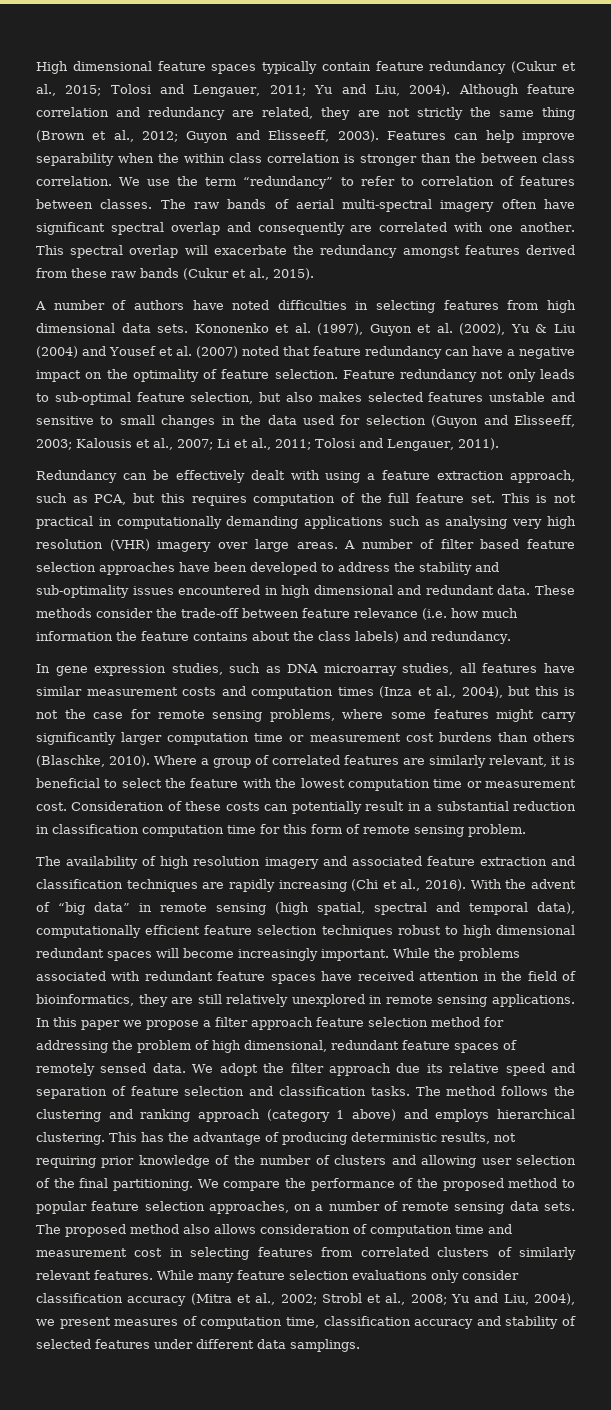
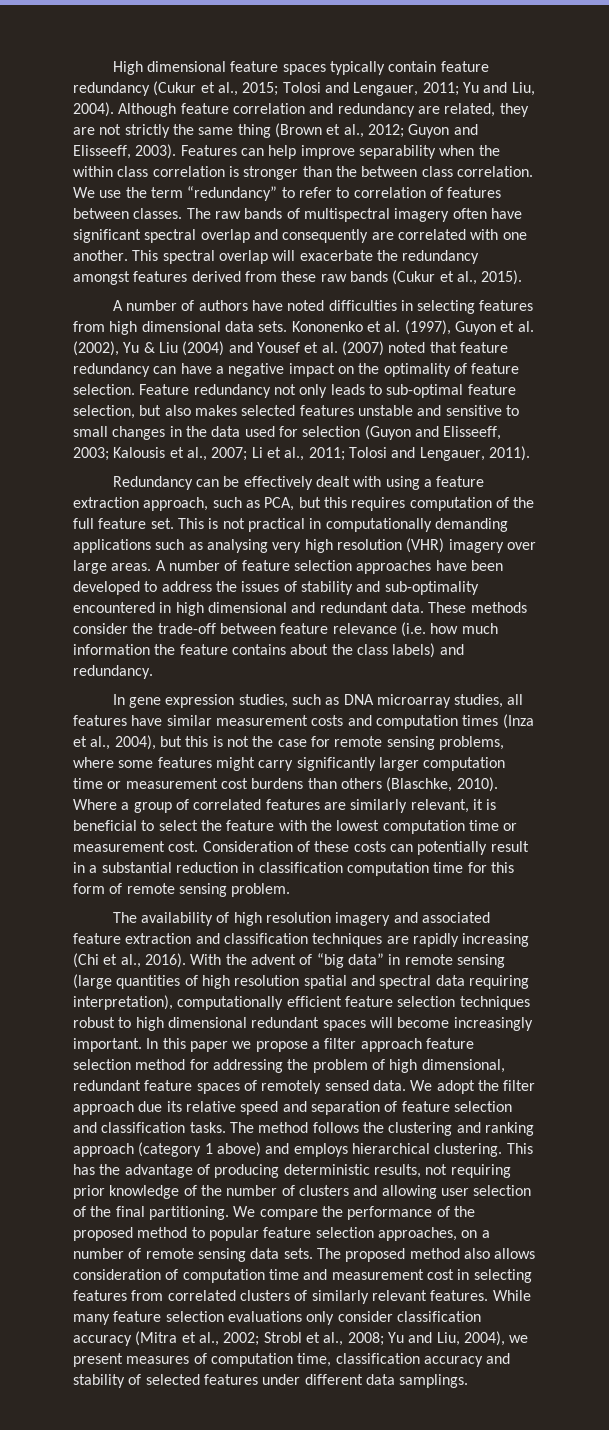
[295,199,433,212] aerial multi-spectral -> [303,208,390,222] multispectral
[440,539,520,549] filter based -> (238, 565) none
(415, 567) none -> [241,581,297,592] issues of
[132,586,174,595] issues -> (479, 588) none
[275,902,575,915] (high spatial, spectral and temporal data), -> [73,974,529,989] [73,995,173,1010] (large quantities of high resolution spatial and spectral data requiring interpretation),
[393,948,520,961] [36,971,576,984] [36,994,575,1007] While the problems associated with redundant feature spaces have received attention in the field of bioinformatics, they are still relatively unexplored in remote sensing applications. -> (142, 1045) none

